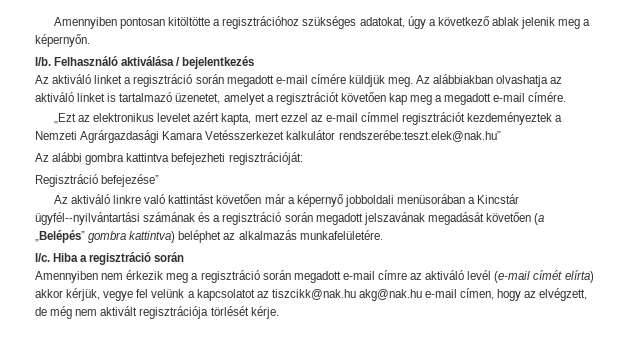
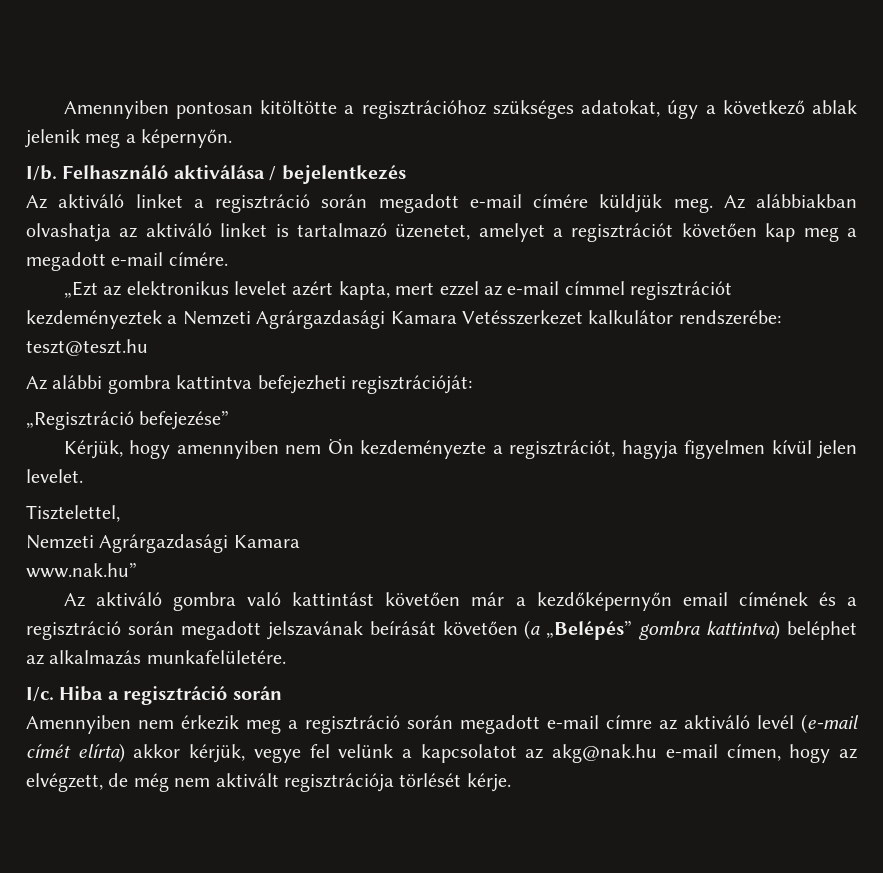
[338,130,501,142] rendszerébe:teszt.elek@nak.hu” -> [678,310,781,325] [26,339,148,356] rendszerébe: teszt@teszt.hu
[35,174,98,187] Regisztráció -> [26,411,134,430] „Regisztráció
[53,194,142,204] // Az aktiváló linkre -> [63,439,857,459] [26,469,83,483] [26,505,120,522] [26,534,300,553] [26,562,137,578] [63,592,236,611] // Kérjük, hogy amennyiben nem Ön kezdeményezte a regisztrációt, hagyja figyelmen kívül jelen levelet. // Tisztelettel, // Nemzeti Agrárgazdasági Kamara // www.nak.hu” // Az aktiváló gombra
[296,194,520,207] [35,212,196,225] képernyő jobboldali menüsorában a Kincstár ügyfél--nyilvántartási számának -> [536,592,808,611] kezdőképernyőn email címének
[427,212,484,225] megadását -> [369,621,436,635] beírását
[271,289,356,300] tiszcikk@nak.hu -> (544, 753) none

